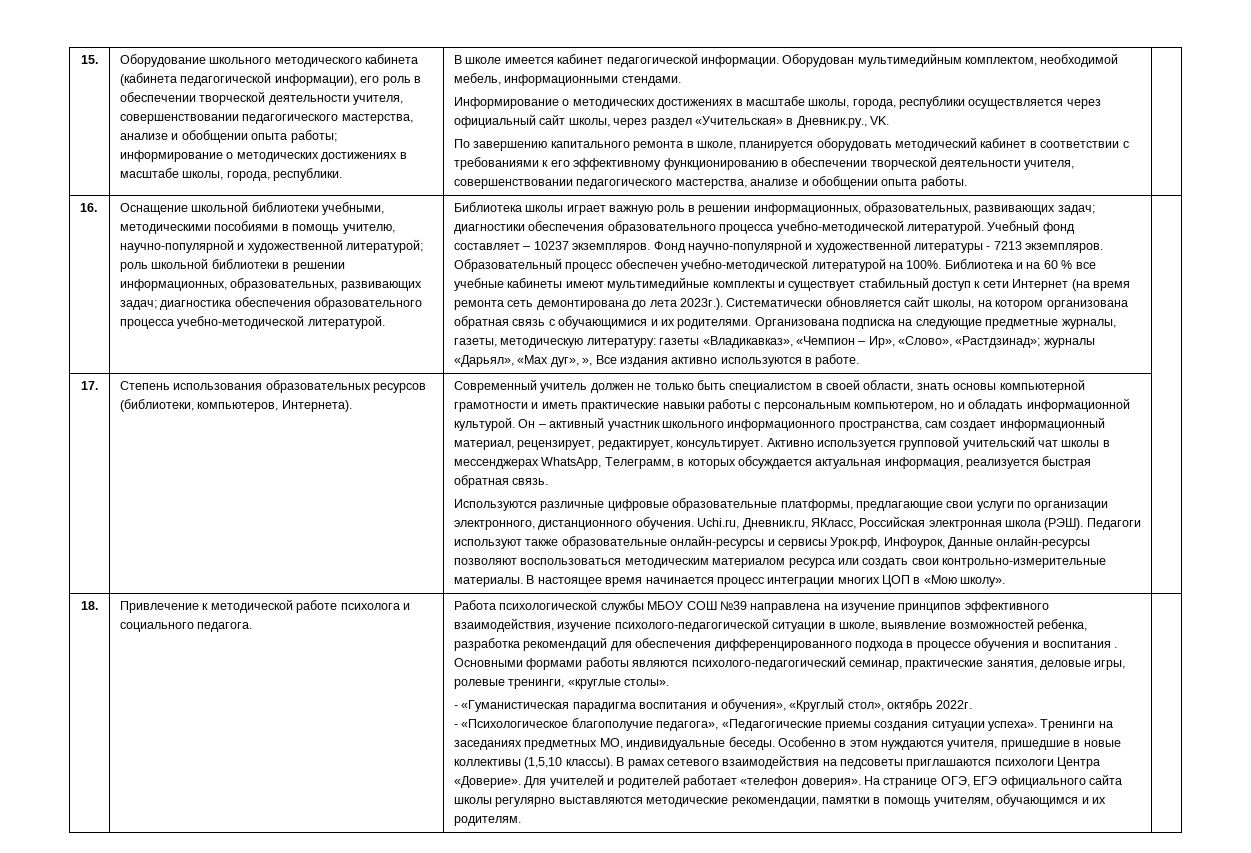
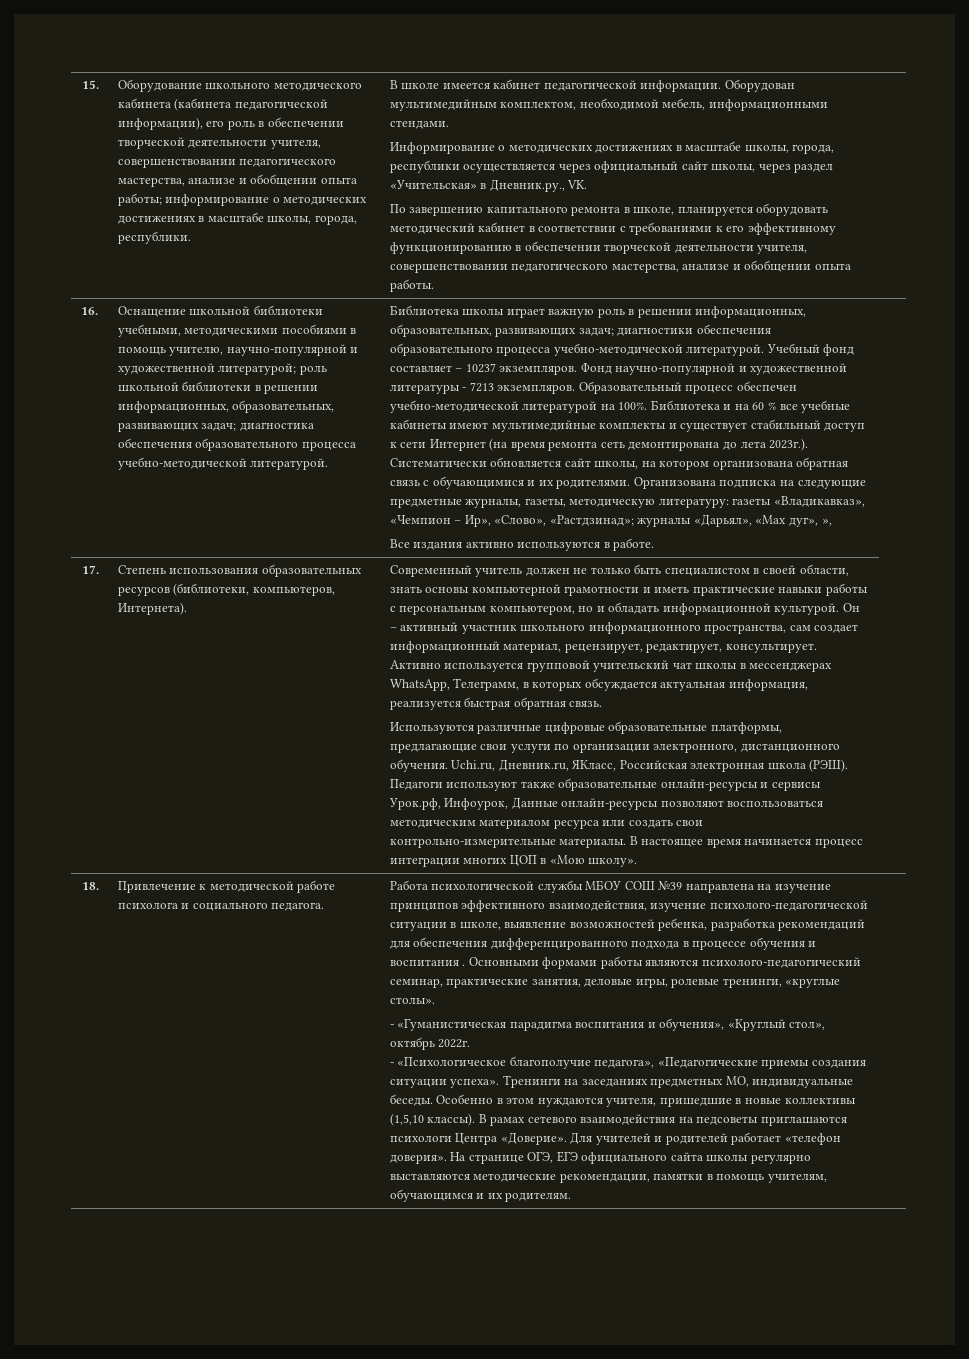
(593, 362) none -> (832, 522) //

